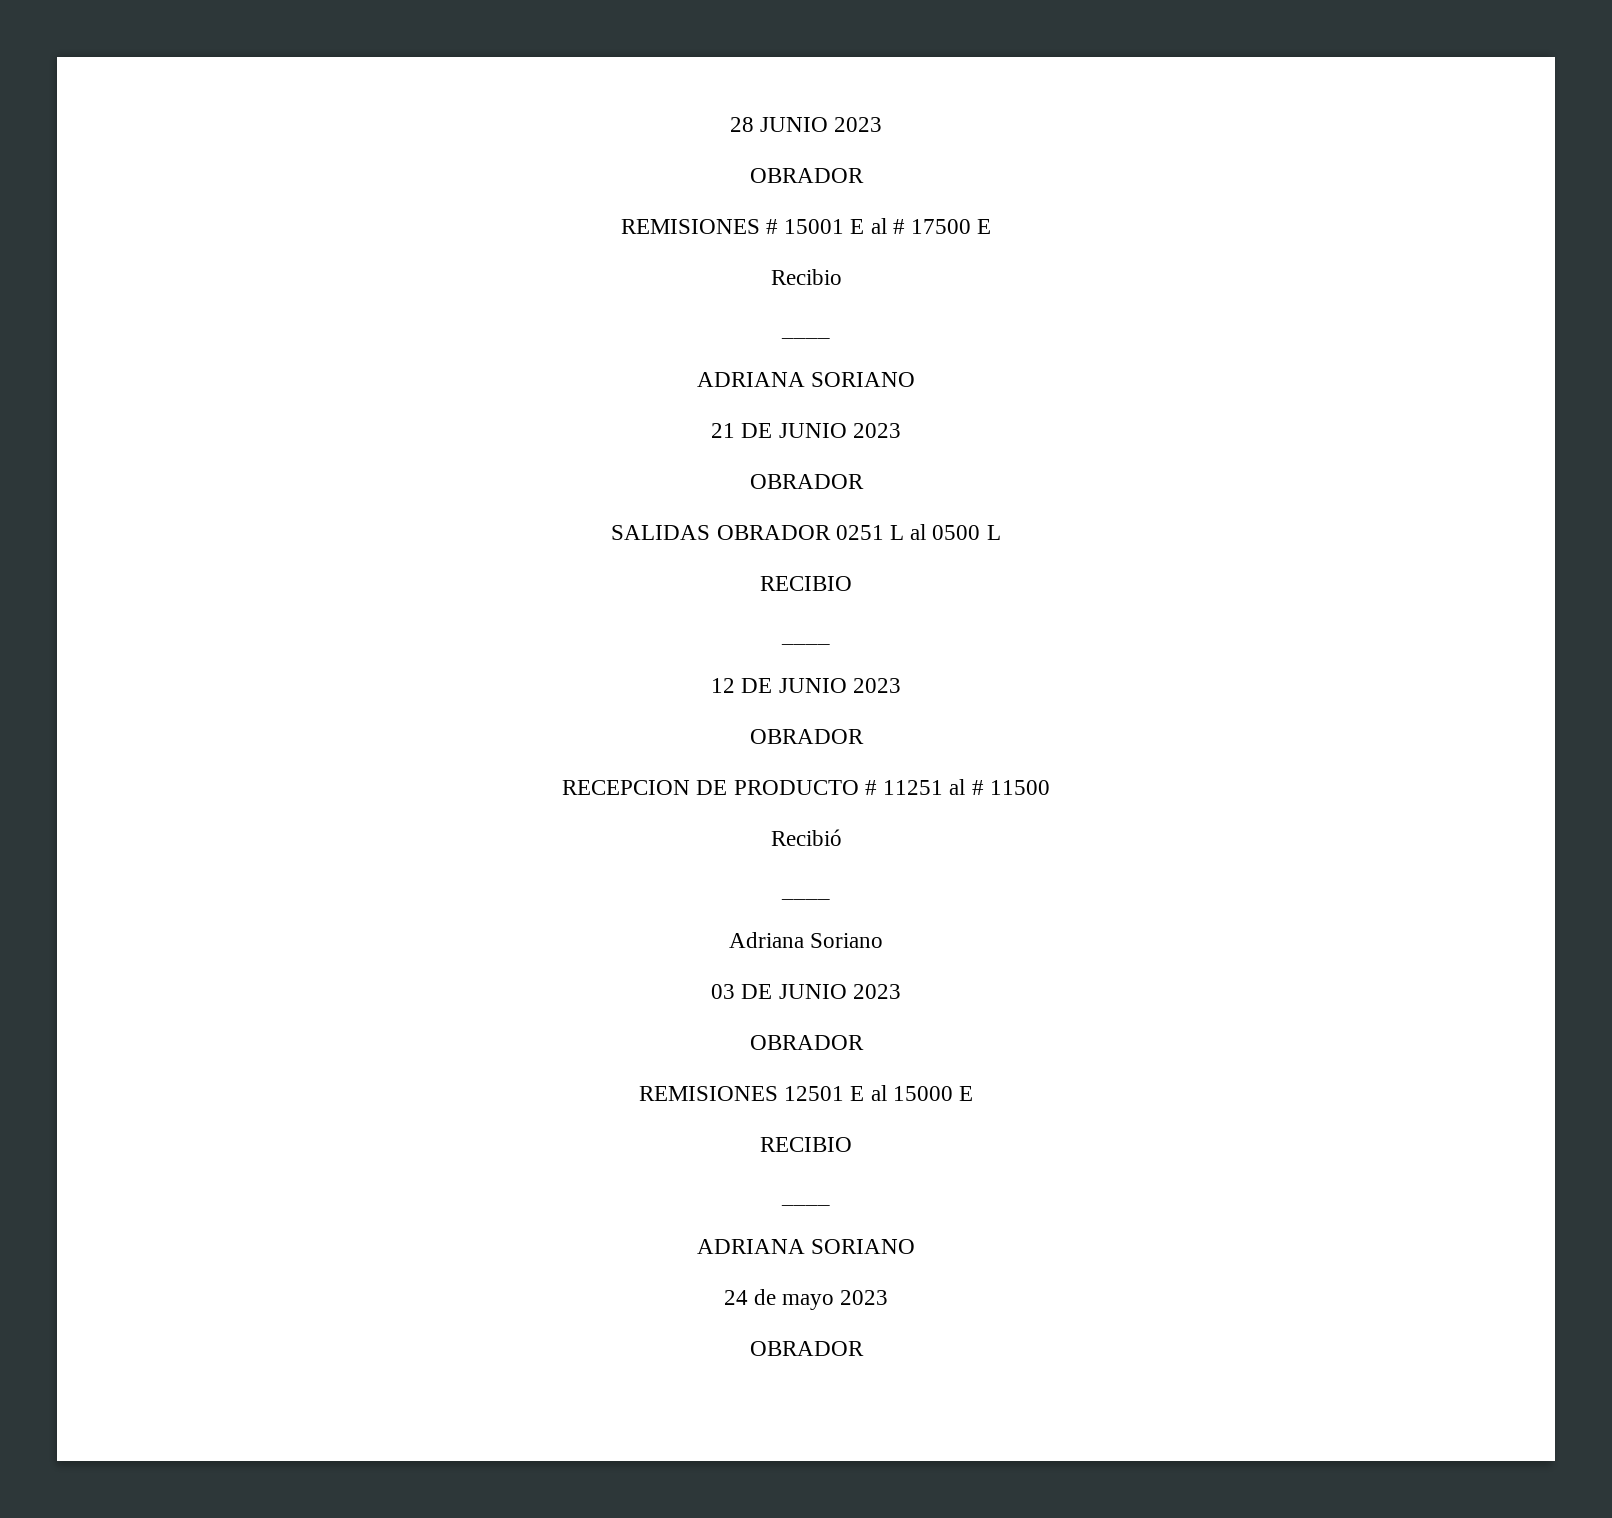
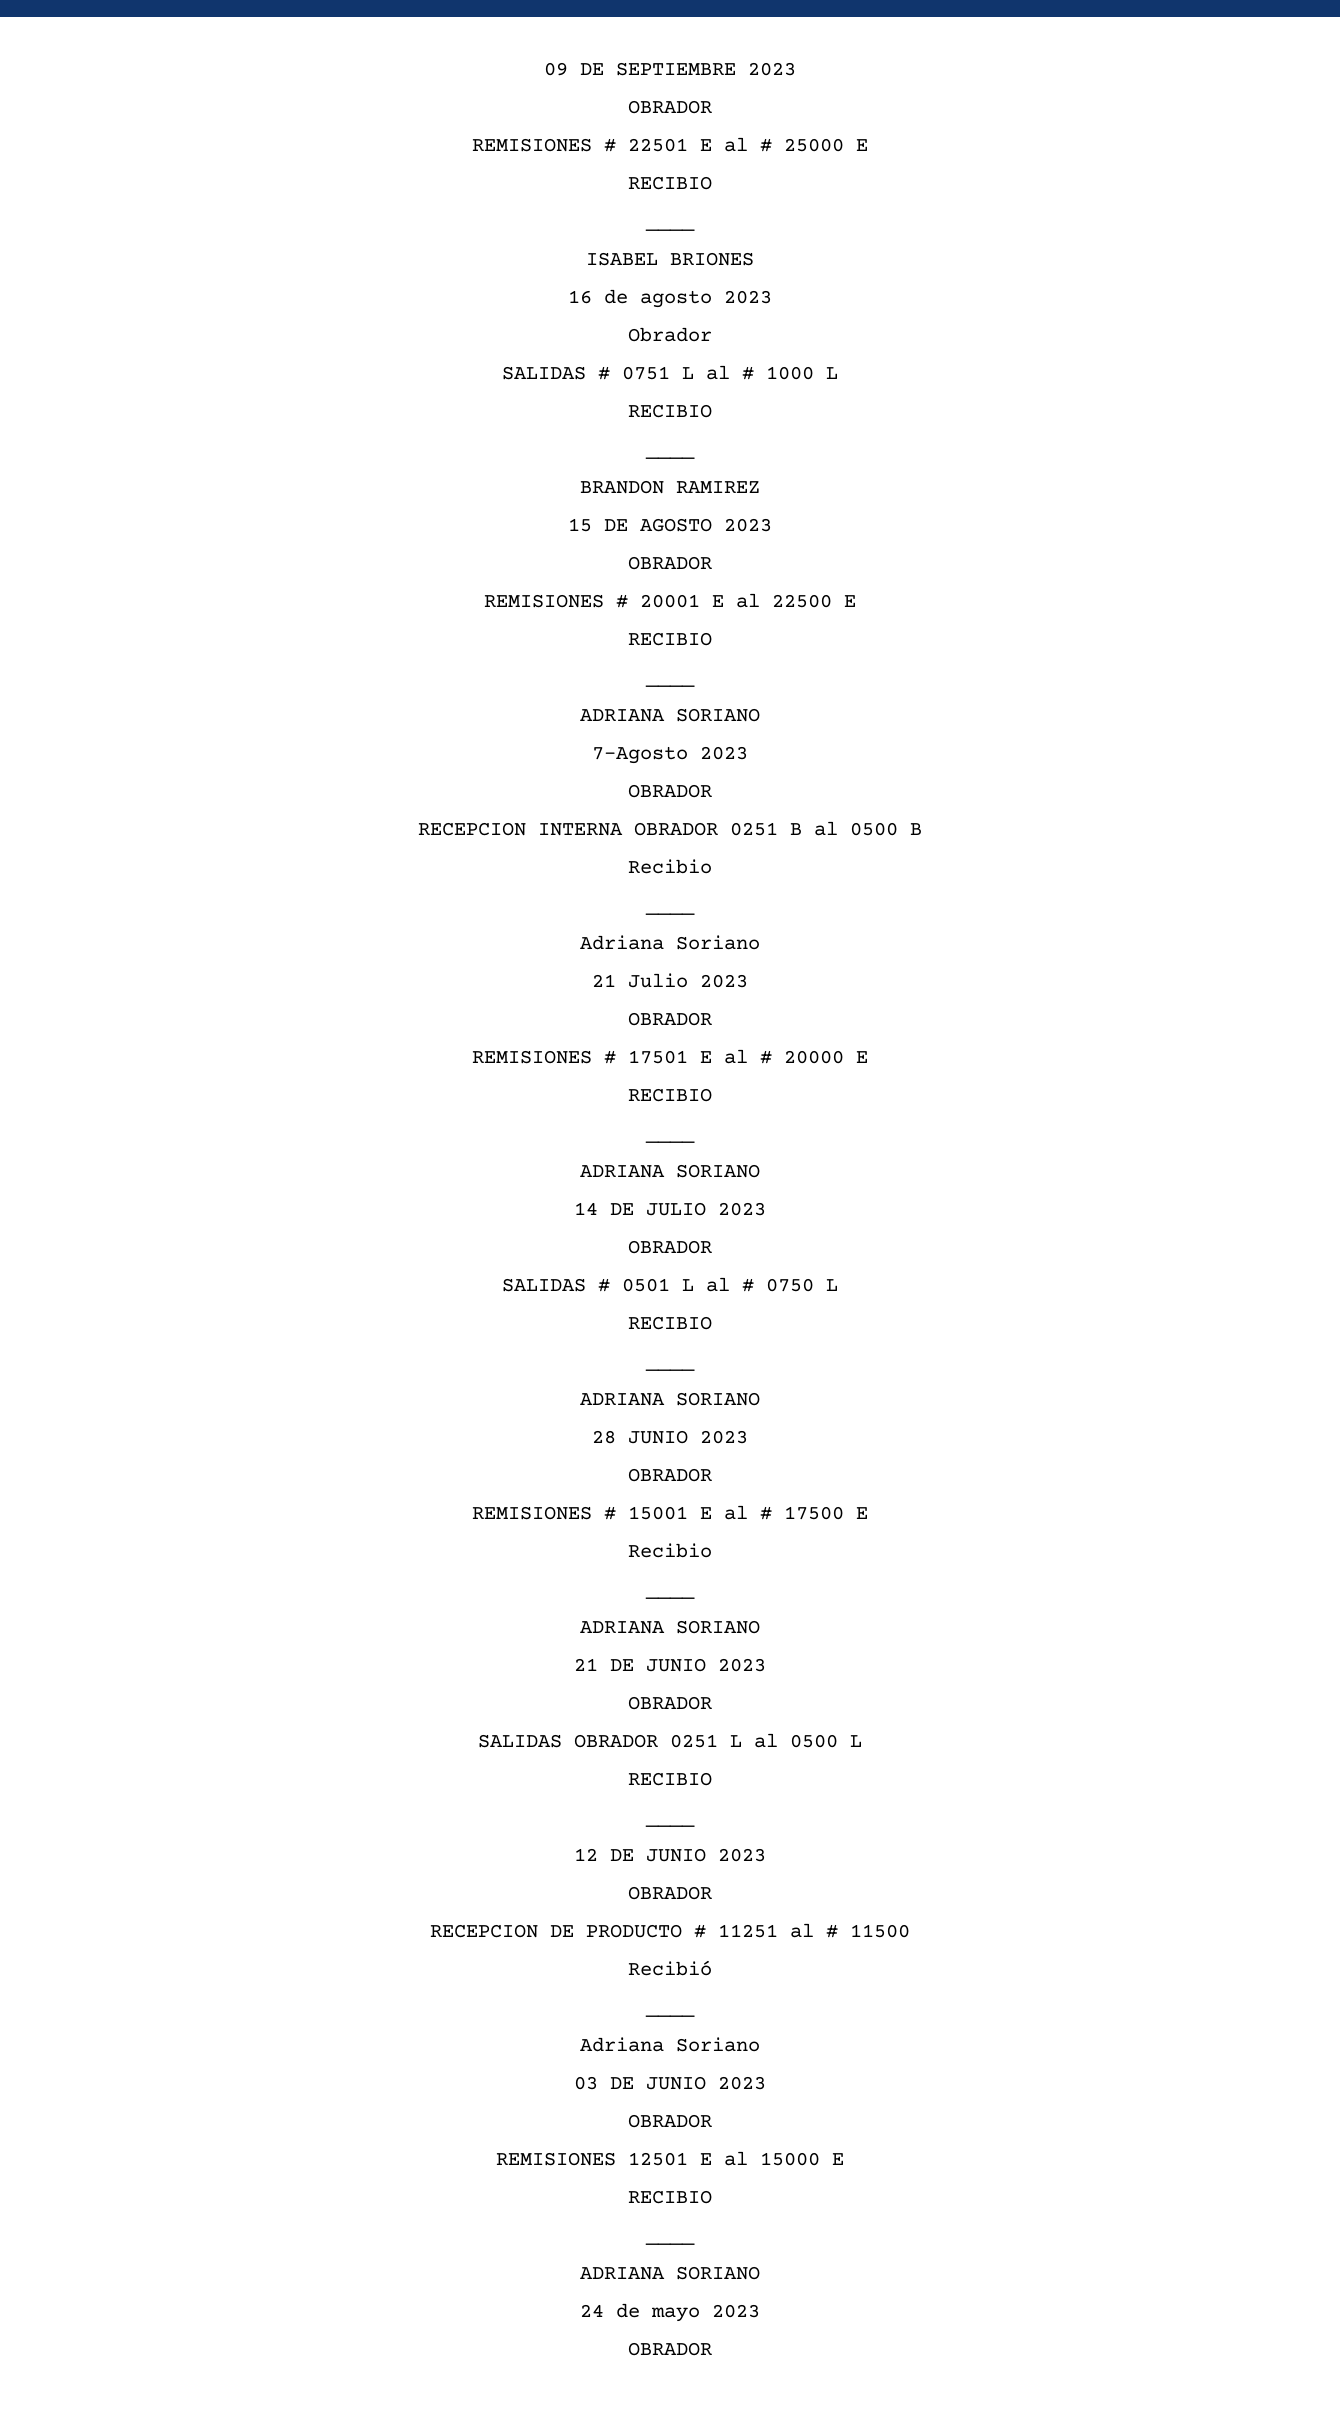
(729, 124) none -> [544,62,796,76] [628,100,712,114] [472,137,868,152] [628,176,712,190] [645,227,695,231] [586,252,754,266] [568,289,772,308] [628,327,712,342] [502,365,838,380] [628,404,712,418] [645,455,695,459] [580,480,760,494] [568,518,772,532] [628,556,712,570] [484,593,856,608] [628,632,712,646] [645,683,695,687] [580,708,760,722] [592,746,748,764] [628,784,712,798] [418,821,922,836] [628,859,712,874] [645,911,695,915] [580,935,760,950] [592,973,748,988] [628,1012,712,1026] [472,1049,868,1064] [628,1088,712,1102] [645,1139,695,1143] [580,1164,760,1178] [574,1202,766,1216] [628,1240,712,1254] [502,1277,838,1292] [628,1316,712,1330] [645,1367,695,1371] [580,1392,760,1406] 09 DE SEPTIEMBRE 2023 // OBRADOR // REMISIONES # 22501 E al # 25000 E // RECIBIO // ____ // ISABEL BRIONES // 16 de agosto 2023 // Obrador // SALIDAS # 0751 L al # 1000 L // RECIBIO // ____ // BRANDON RAMIREZ // 15 DE AGOSTO 2023 // OBRADOR // REMISIONES # 20001 E al 22500 E // RECIBIO // ____ // ADRIANA SORIANO // 7-Agosto 2023 // OBRADOR // RECEPCION INTERNA OBRADOR 0251 B al 0500 B // Recibio // ____ // Adriana Soriano // 21 Julio 2023 // OBRADOR // REMISIONES # 17501 E al # 20000 E // RECIBIO // ____ // ADRIANA SORIANO // 14 DE JULIO 2023 // OBRADOR // SALIDAS # 0501 L al # 0750 L // RECIBIO // ____ // ADRIANA SORIANO //

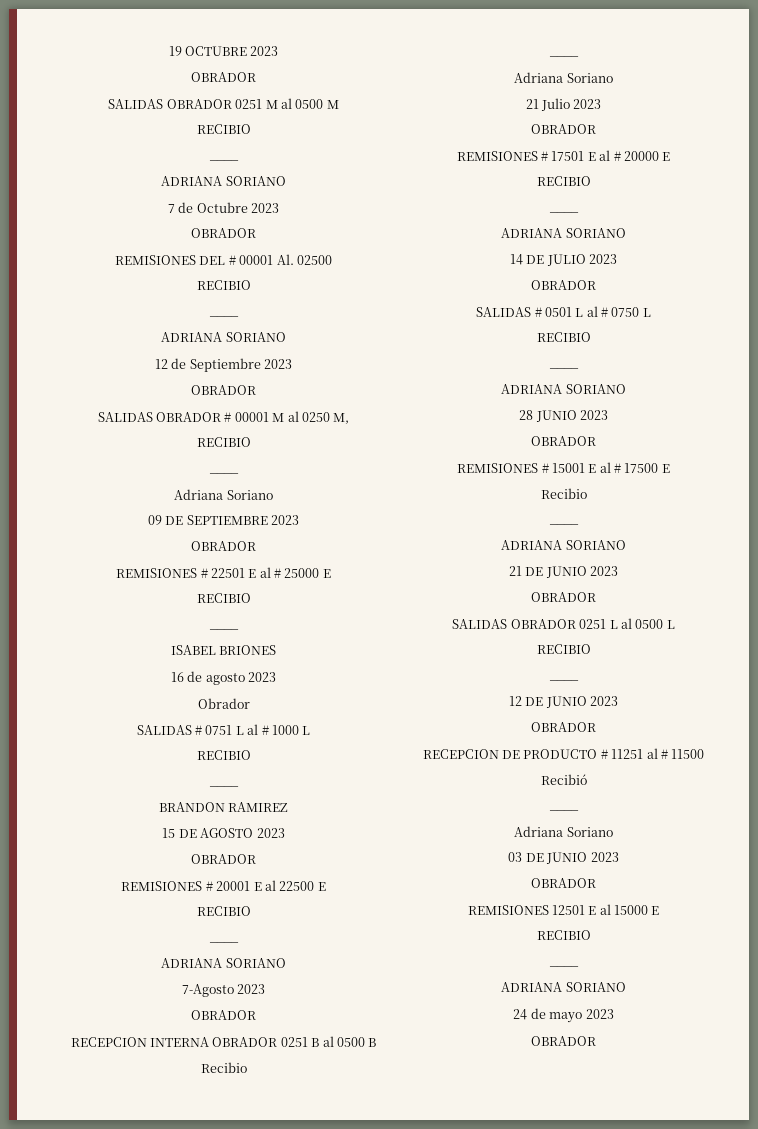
(544, 69) none -> [168,46,279,56] [191,72,256,82] [108,98,339,109] [196,124,251,134] [208,160,239,161] [161,176,286,186] [167,202,280,213] [191,228,256,238] [115,254,332,265] [196,280,251,290] [208,316,239,317] [161,332,286,342] [154,358,293,372] [191,385,256,395] [97,411,350,424] [196,437,251,447] [208,473,239,474] [174,489,273,500] 19 OCTUBRE 2023 // OBRADOR // SALIDAS OBRADOR 0251 M al 0500 M // RECIBIO // ____ // ADRIANA SORIANO // 7 de Octubre 2023 // OBRADOR // REMISIONES DEL # 00001 Al. 02500 // RECIBIO // ____ // ADRIANA SORIANO // 12 de Septiembre 2023 // OBRADOR // SALIDAS OBRADOR # 00001 M al 0250 M, // RECIBIO // ____ // Adriana Soriano //

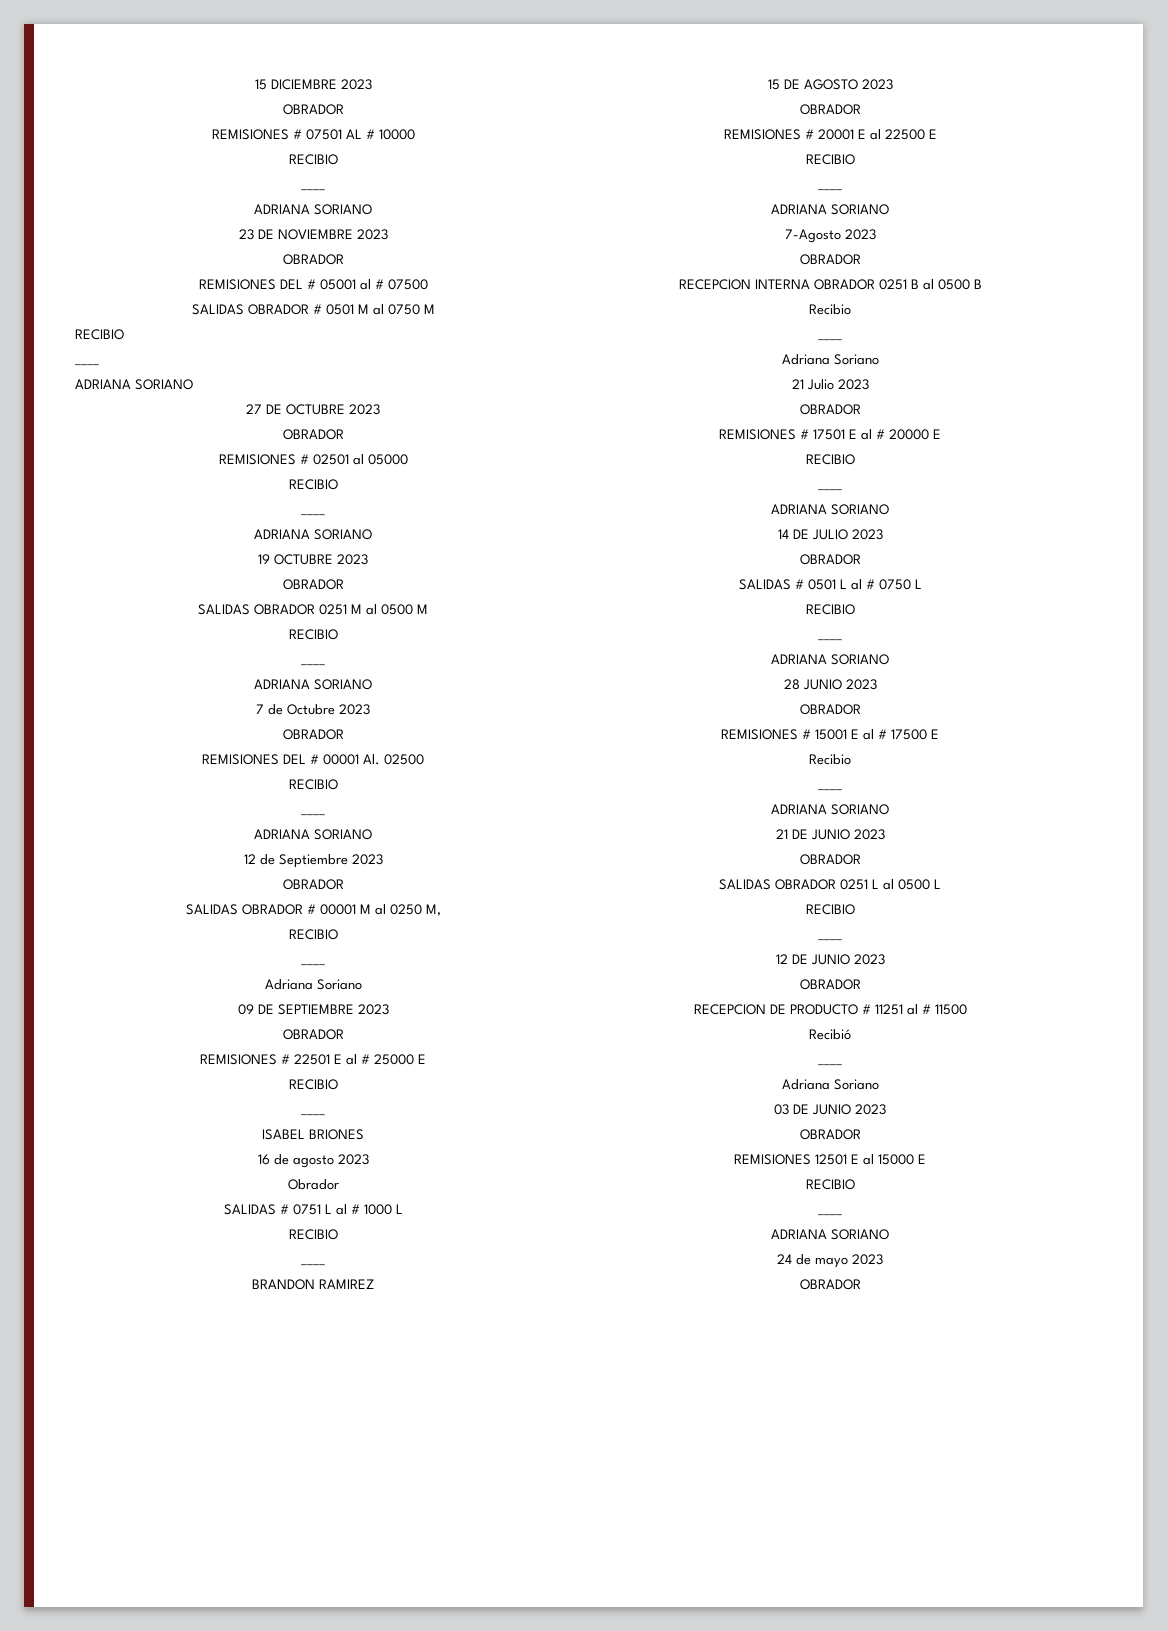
(168, 51) none -> [254,79,372,90] [282,104,344,115] [211,129,415,140] [288,154,338,165] [301,189,325,191] [254,204,372,215] [238,229,388,240] [282,254,344,265] [198,279,428,290] [191,304,435,315] [75,329,124,340] [75,364,99,366] [75,379,193,390] [246,404,380,415] [282,429,344,440] [218,454,408,465] [288,479,338,490] [301,514,325,516] [254,529,372,540] 15 DICIEMBRE 2023 // OBRADOR // REMISIONES # 07501 AL # 10000 // RECIBIO // ____ // ADRIANA SORIANO // 23 DE NOVIEMBRE 2023 // OBRADOR // REMISIONES DEL # 05001 al # 07500 // SALIDAS OBRADOR # 0501 M al 0750 M // RECIBIO // ____ // ADRIANA SORIANO // 27 DE OCTUBRE 2023 // OBRADOR // REMISIONES # 02501 al 05000 // RECIBIO // ____ // ADRIANA SORIANO //

